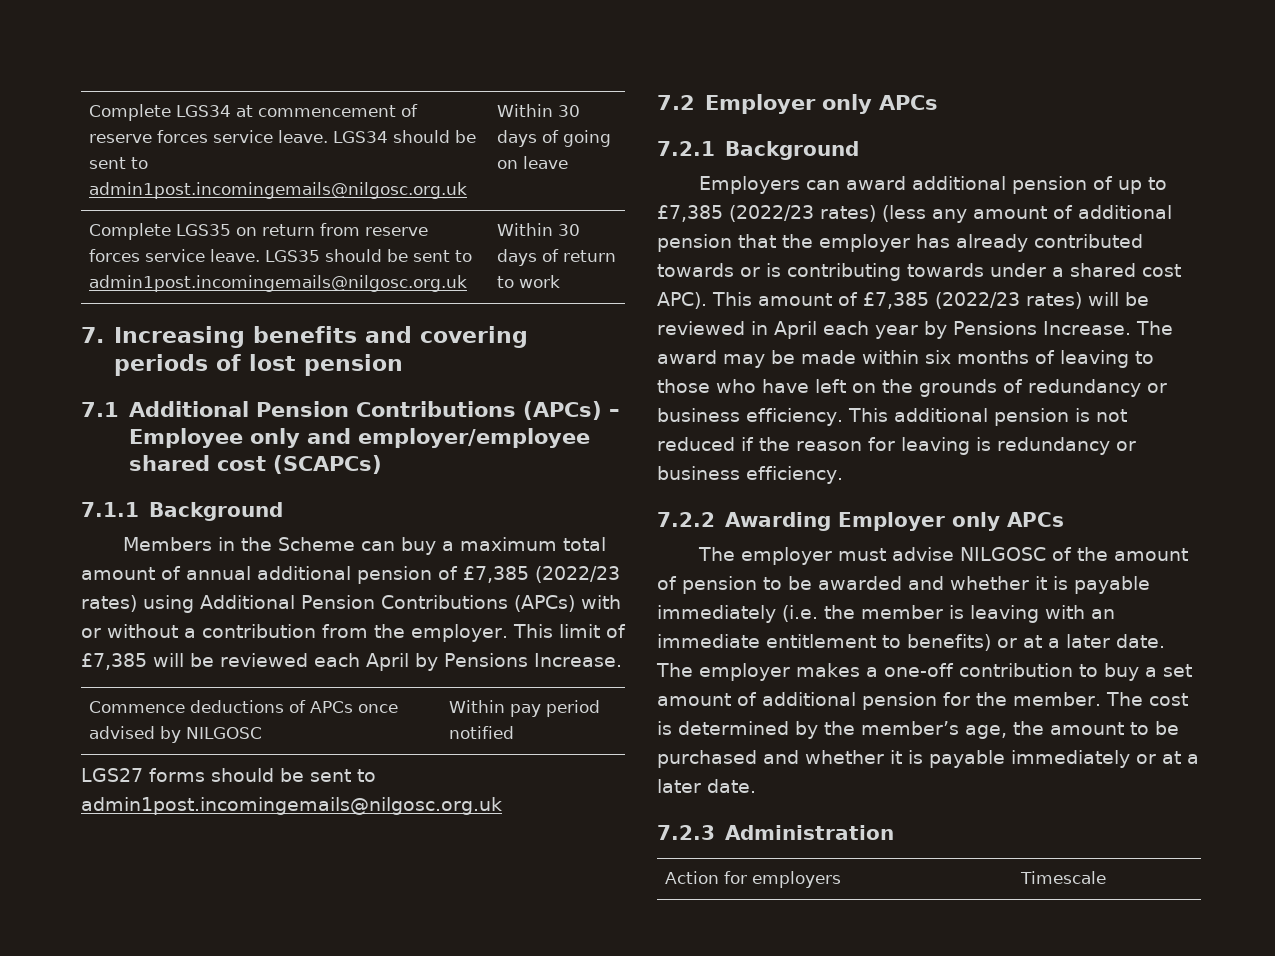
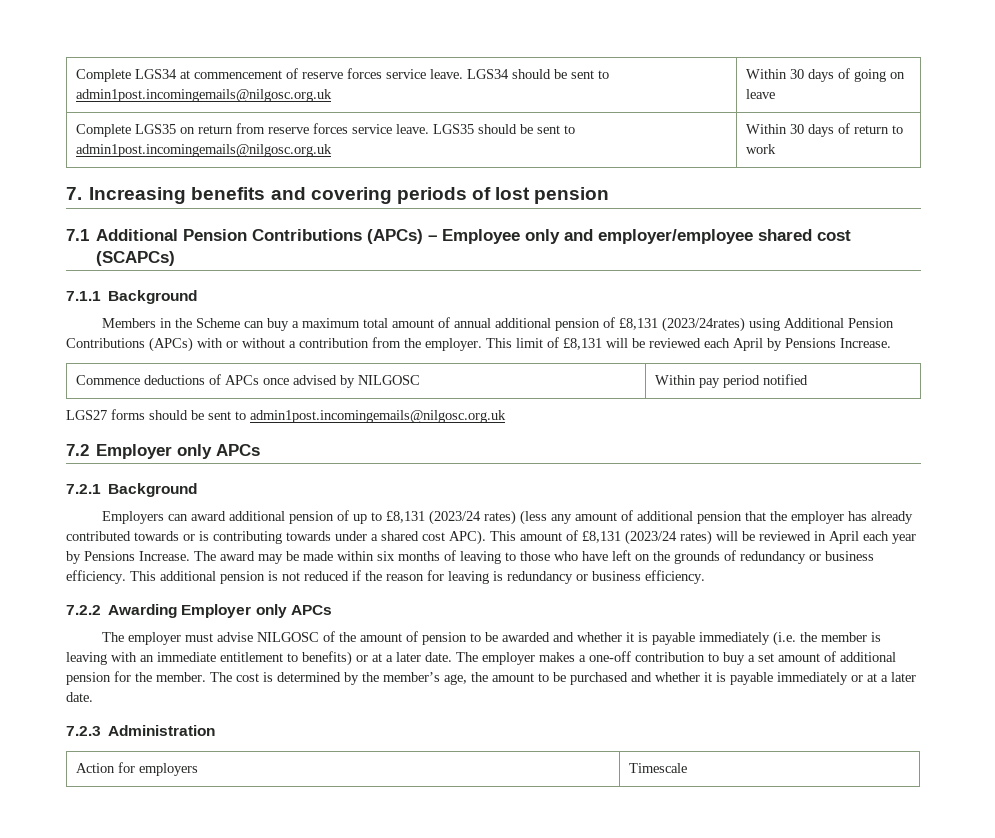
[463,566,620,583] [81,595,137,612] £7,385 (2022/23 rates) -> [619,317,746,332] £8,131 (2023/24rates)
[81,653,147,670] £7,385 -> [563,338,602,350] £8,131
[657,205,814,222] £7,385 (2022/23 -> [386,510,482,525] £8,131 (2023/24
[863,292,1020,309] £7,385 (2022/23 -> [582,530,677,545] £8,131 (2023/24

